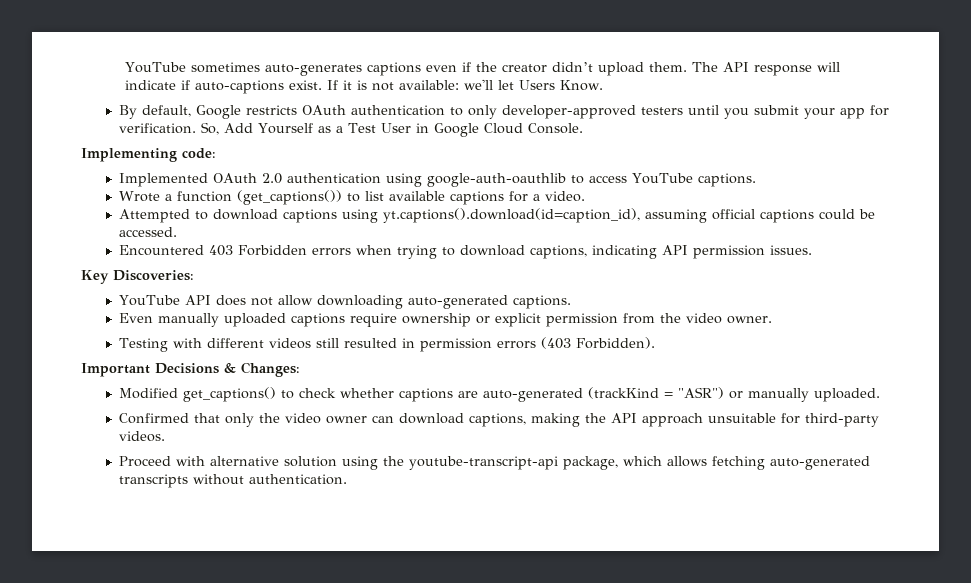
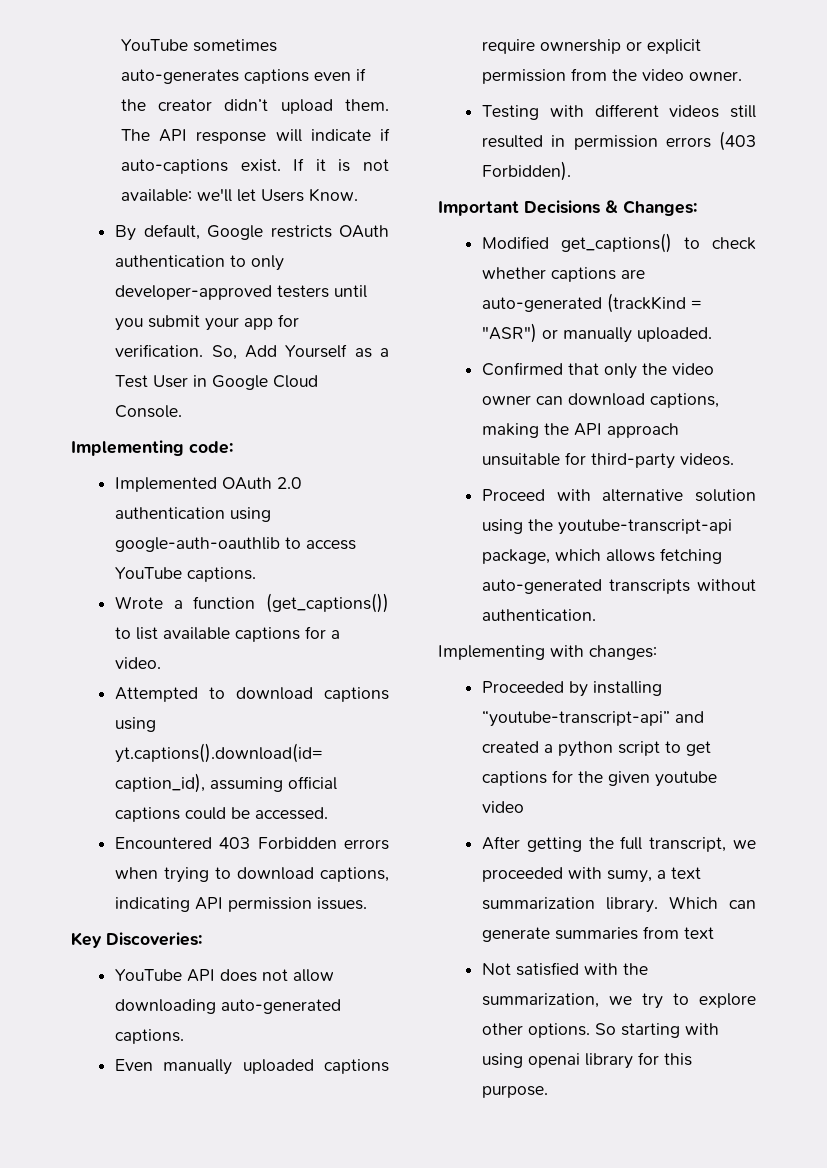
(347, 479) none -> [438,645,657,660] [482,681,663,697] [482,710,705,727] [482,741,712,757] [482,770,718,787] [482,801,525,813] [482,836,756,852] [482,867,702,883] [482,896,756,913] [482,926,715,942] [482,962,649,976] [482,993,756,1009] [482,1023,720,1038] [482,1052,693,1069] [482,1085,549,1098] // Implementing with changes: // Proceeded by installing “youtube-transcript-api” and created a python script to get captions for the given youtube video // After getting the full transcript, we proceeded with sumy, a text summarization library. Which can generate summaries from text // Not satisfied with the summarization, we try to explore other options. So starting with using openai library for this purpose.

